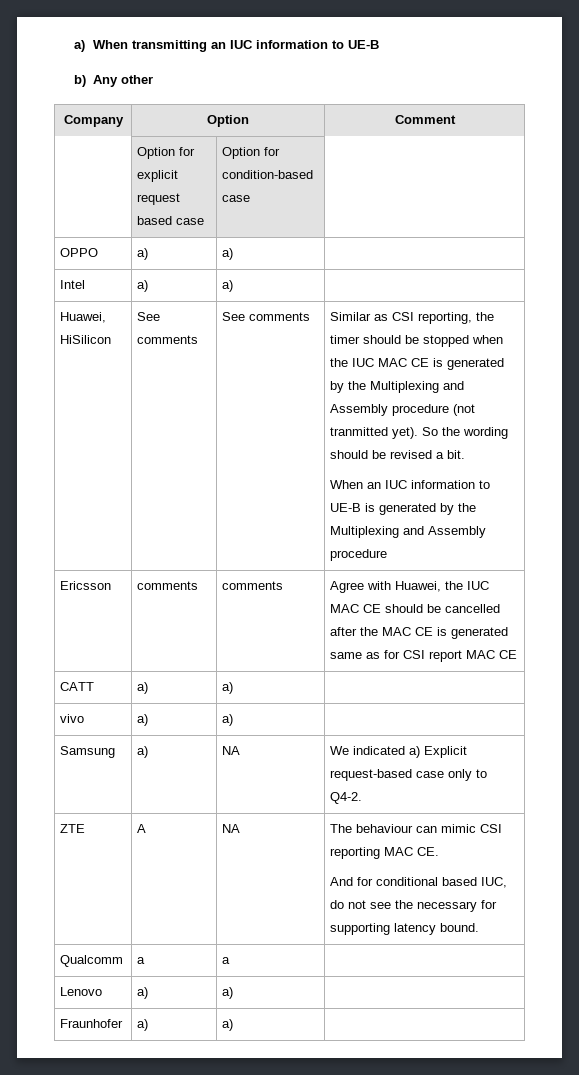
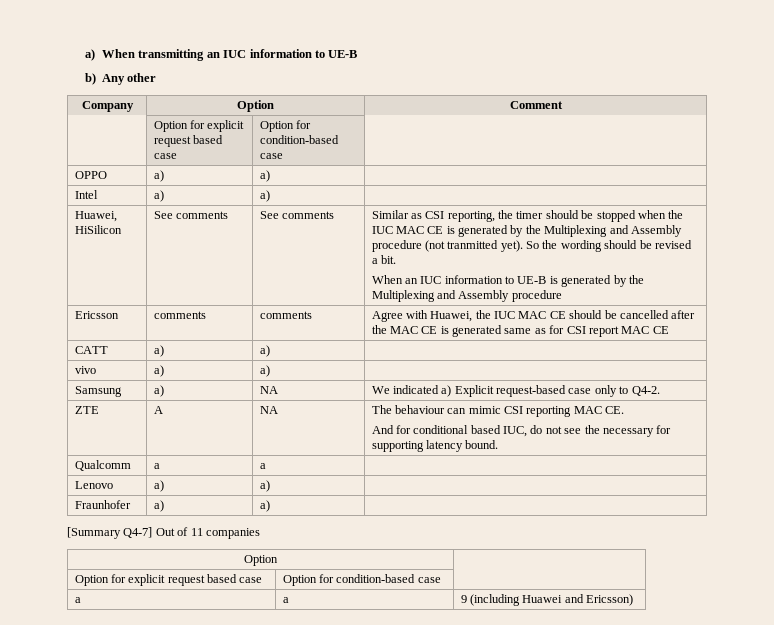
(234, 1025) none -> [67,527,260,539] [244,555,278,566] [74,574,263,586] [282,574,441,586] [74,597,81,603] [282,597,289,603] [460,594,634,606] // [Summary Q4-7] Out of 11 companies // Option | // Option for explicit request based case | Option for condition-based case | // a | a | 9 (including Huawei and Ericsson)

